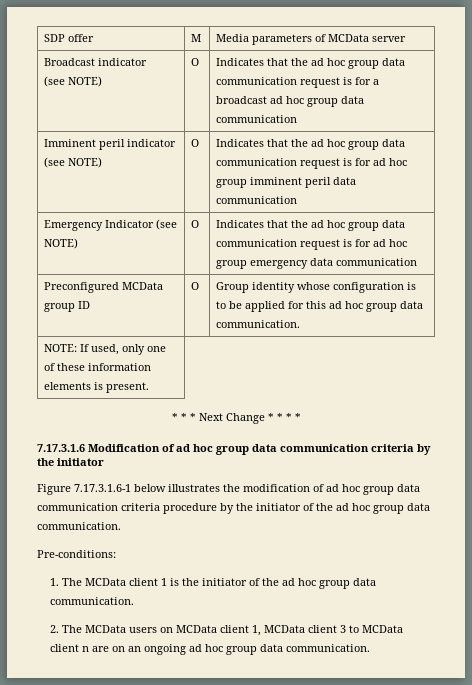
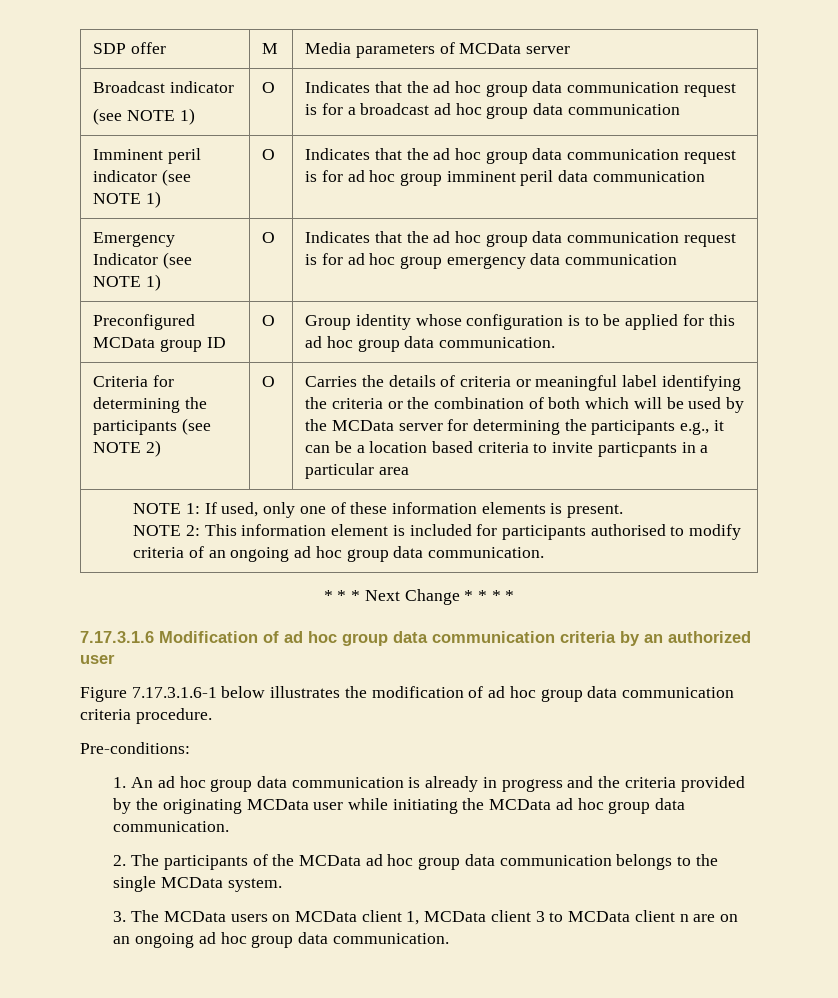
[67,76,102,87] NOTE) -> [126,108,195,125] NOTE 1)
[67,157,102,168] NOTE) -> [93,191,161,208] NOTE 1)
[43,238,78,249] NOTE) -> [93,274,161,291] NOTE 1)
[43,344,77,352] NOTE: -> [93,375,174,387] [93,397,207,413] [93,418,211,435] [93,440,161,457] [262,376,276,387] [305,375,741,391] [305,397,745,413] [305,419,724,435] [305,441,709,457] [305,463,409,479] [133,503,200,514] Criteria for determining the participants (see NOTE 2) | O | Carries the details of criteria or meaningful label identifying the criteria or the combination of both which will be used by the MCData server for determining the participants e.g., it can be a location based criteria to invite particpants in a particular area // NOTE 1:
(149, 387) none -> [133,524,742,540] [133,546,544,562] // NOTE 2: This information element is included for participants authorised to modify criteria of an ongoing ad hoc group data communication.
[37,458,104,466] the initiator -> [644,631,751,643] [80,654,115,664] an authorized user
[163,503,430,514] [37,522,121,530] [37,550,116,558] [50,578,280,586] procedure by the initiator of the ad hoc group data communication. // Pre-conditions: // 1. The MCData client 1 is the initiator of the -> [135,708,212,724] [80,742,190,754] [113,776,745,792] [113,798,552,814] procedure. // Pre-conditions: // 1. An ad hoc group data communication is already in progress and the criteria provided by the originating MCData user while initiating the MCData
(83, 629) none -> [163,854,718,870] [113,876,282,892] [113,910,160,922] participants of the MCData ad hoc group data communication belongs to the single MCData system. // 3. The

